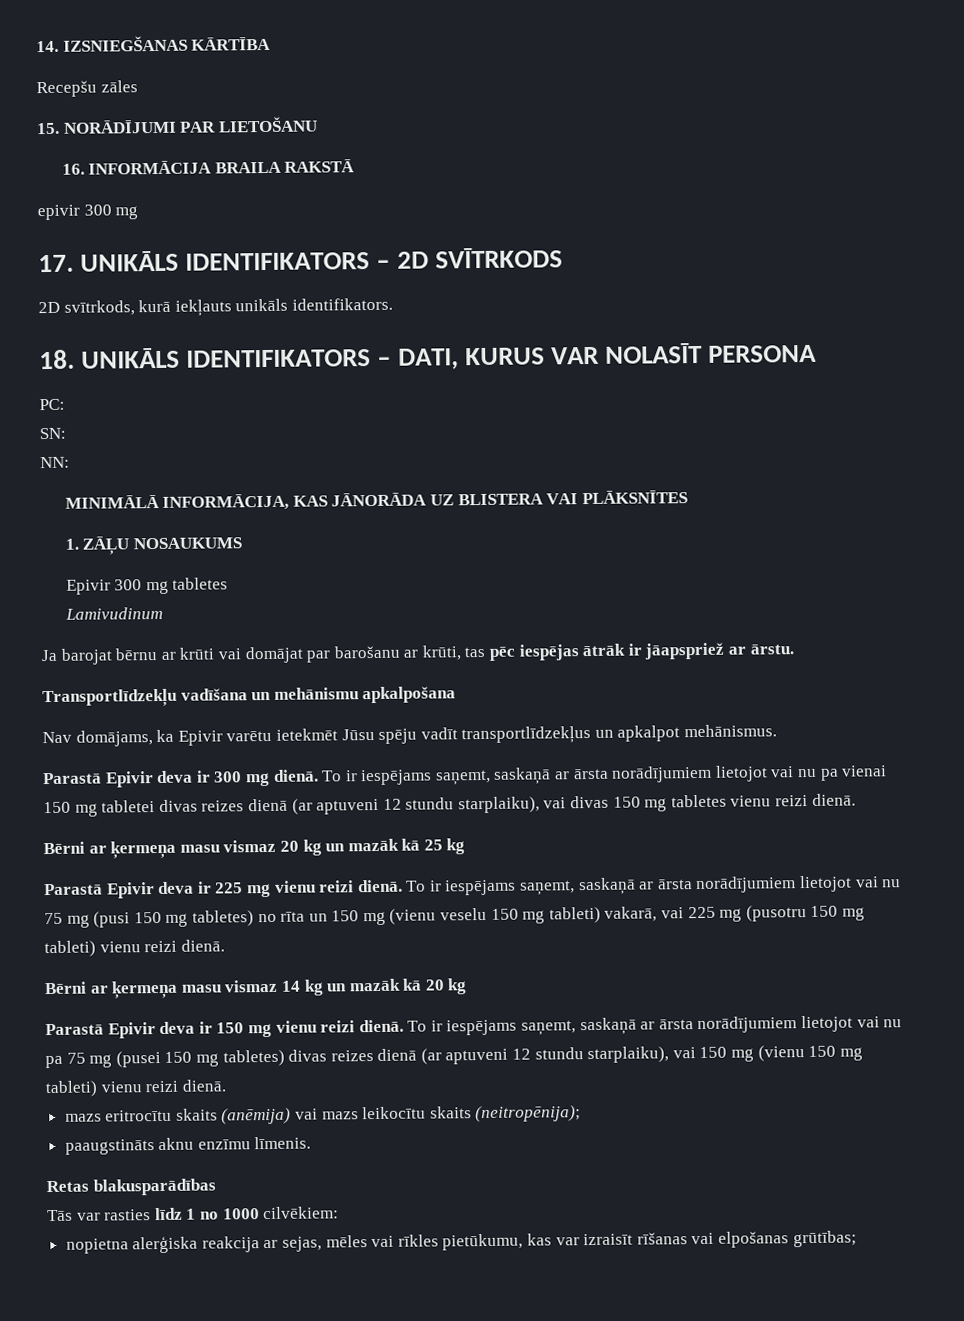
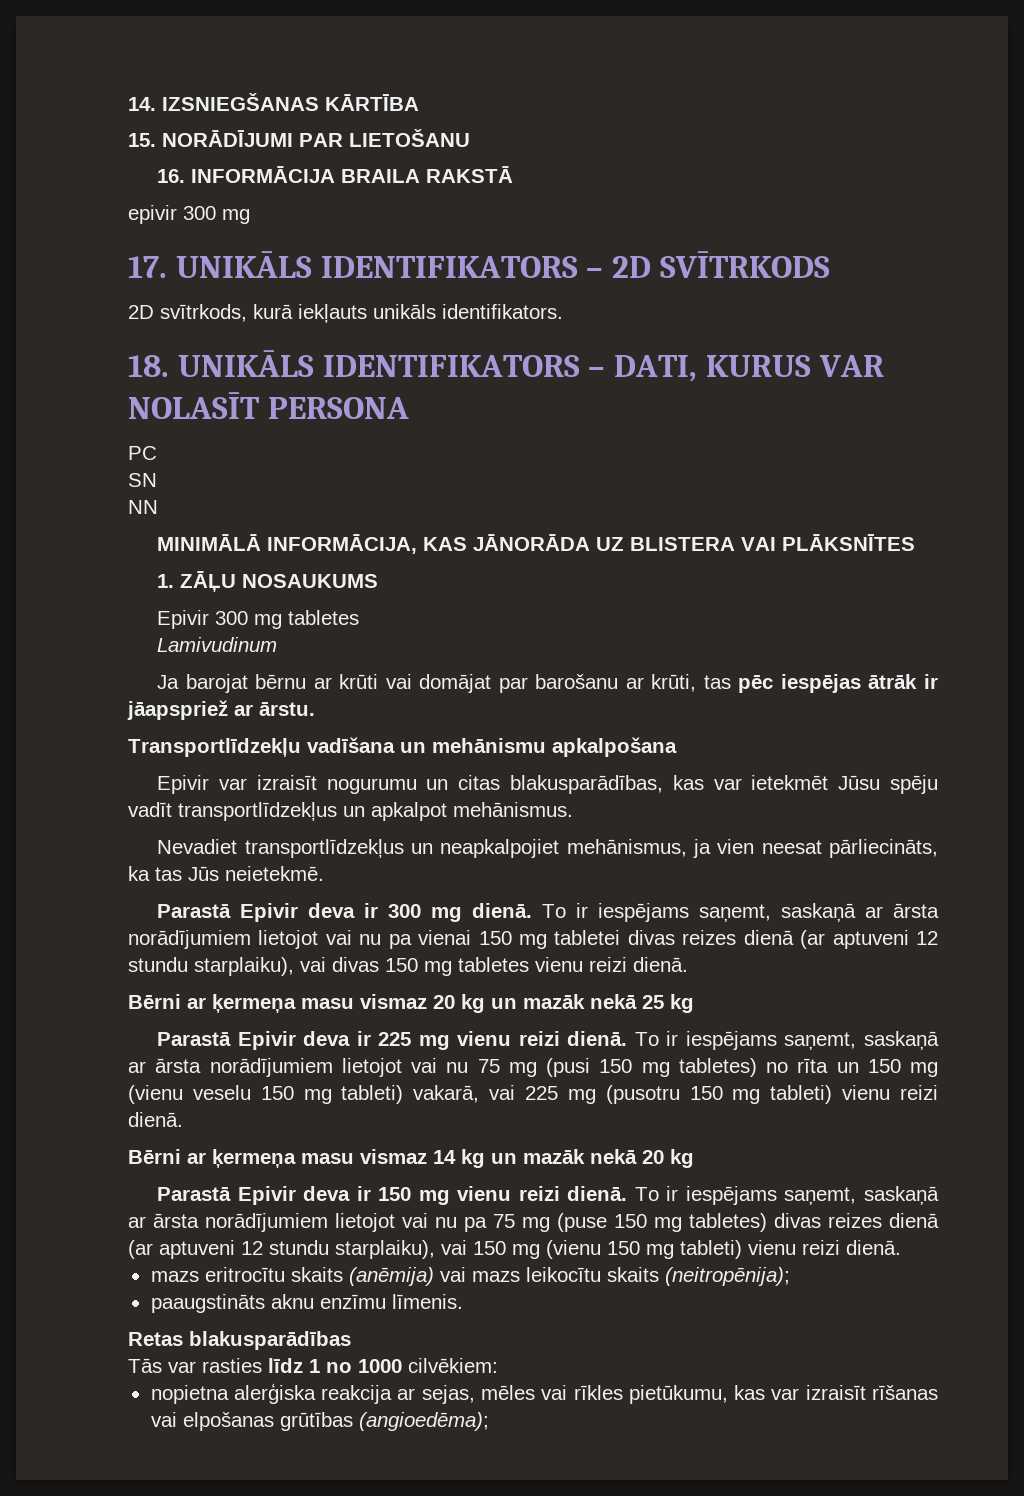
[36,80,138,98] // Recepšu zāles -> (419, 102) none
[39,398,65,411] [39,427,66,440] [40,456,70,469] PC: // SN: // NN: -> [128,446,157,460] [128,473,157,487] [128,500,158,514] PC // SN // NN
[42,729,273,747] Nav domājams, ka Epivir varētu -> [157,775,742,794] Epivir var izraisīt nogurumu un citas blakusparādības, kas var
(778, 731) none -> [157,839,938,858] [128,866,324,881] // Nevadiet transportlīdzekļus un neapkalpojiet mehānismus, ja vien neesat pārliecināts, ka tas Jūs neietekmē.
[401,838,421,851] kā -> [590,994,637,1009] nekā
[402,978,423,991] kā -> [590,1149,637,1164] nekā
[115,1050,161,1068] (pusei -> [557,1213,607,1232] (puse
[792,1230,857,1248] grūtības; -> [279,1412,489,1431] grūtības (angioedēma);

